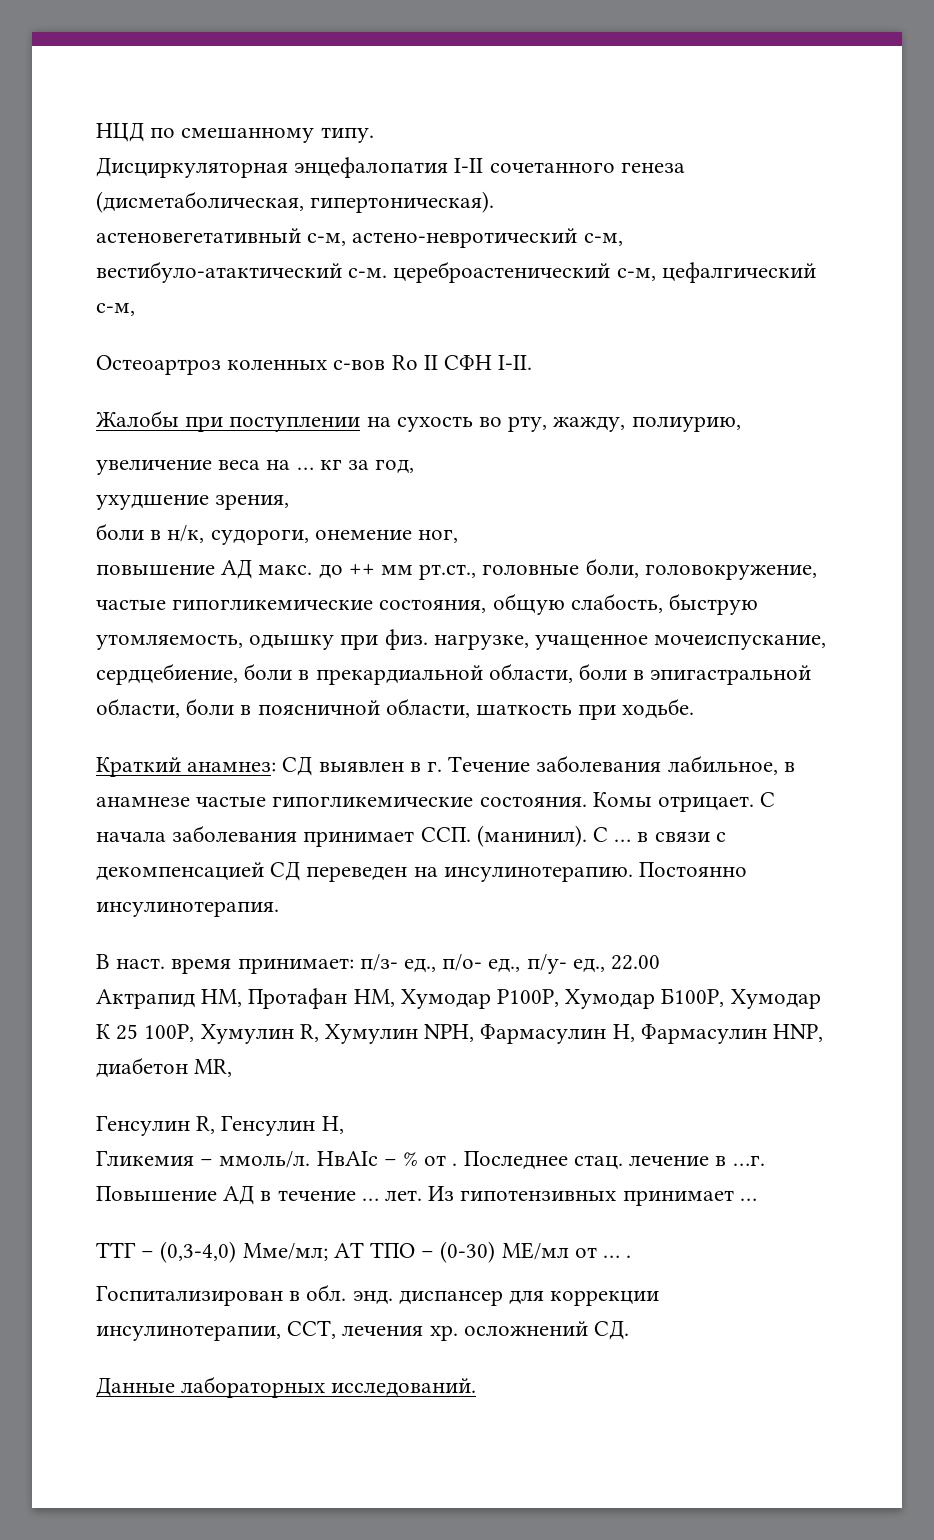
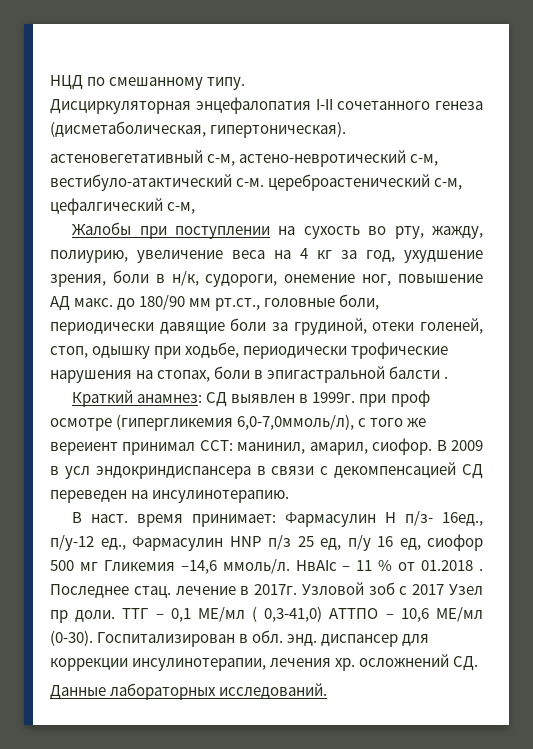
[96,355,533,375] // Остеоартроз коленных с-вов Rо II СФН I-II. -> (196, 208) none
(741, 424) // -> (128, 256) none
[296,467,314,470] … -> [300,248,308,259] 4
(415, 466) // -> (395, 256) none
(290, 502) // -> (106, 280) none
(459, 536) // -> (392, 280) none
[348,564,375,575] ++ -> [139,295,186,310] 180/90
[644,564,817,580] [96,593,759,615] [96,629,827,650] [96,663,812,685] [96,698,695,720] головокружение, частые гипогликемические состояния, общую слабость, быструю утомляемость, одышку при физ. нагрузке, учащенное мочеиспускание, сердцебиение, боли в прекардиальной области, боли в эпигастральной области, боли в поясничной области, шаткость при ходьбе. -> [50,318,483,335] [50,342,449,359] [50,366,449,383] периодически давящие боли за грудиной, отеки голеней, стоп, одышку при ходьбе, периодически трофические нарушения на стопах, боли в эпигастральной балсти .
[427,755,795,775] [96,792,776,812] [96,825,632,847] г. Течение заболевания лабильное, в анамнезе частые гипогликемические состояния. Комы отрицает. С начала заболевания принимает ССП. (манинил). С … -> [312,390,430,407] [50,414,427,431] [50,438,484,455] [50,466,251,479] 1999г. при проф осмотре (гипергликемия 6,0-7,0ммоль/л), с того же вереиент принимал ССТ: манинил, амарил, сиофор. В 2009 в усл эндокриндиспансера
[639,862,748,877] [96,901,279,917] Постоянно инсулинотерапия. -> (290, 496) none
[359,954,661,974] [96,988,821,1009] [96,1024,824,1044] [96,1057,233,1078] [96,1115,344,1136] [96,1150,214,1166] п/з- ед., п/о- ед., п/у- ед., 22.00 // Актрапид НМ, Протафан НМ, Хумодар Р100Р, Хумодар Б100Р, Хумодар К 25 100Р, Хумулин R, Хумулин NРН, Фармасулин Н, Фармасулин НNР, диабетон МR, // Генсулин R, Генсулин Н, // Гликемия – -> [285,511,484,527] [50,534,483,551] [50,560,217,574] Фармасулин Н п/з- 16ед., п/у-12 ед., Фармасулин НNP п/з 25 ед, п/у 16 ед, сиофор 500 мг Гликемия –14,6
(397, 1162) none -> [356,560,373,571] 11
(447, 1160) none -> [421,560,474,571] 01.2018
[732,1155,765,1166] [96,1185,757,1206] [96,1241,632,1263] …г. Повышение АД в течение … лет. Из гипотензивных принимает … // ТТГ – (0,3-4,0) Мме/мл; АТ ТПО – (0-30) МЕ/мл от … . // -> [254,582,483,595] [50,606,484,623] [50,630,93,646] 2017г. Узловой зоб с 2017 Узел пр доли. ТТГ – 0,1 МЕ/мл ( 0,3-41,0) АТТПО – 10,6 МЕ/мл (0-30).
[287,1320,337,1339] ССТ, -> (267, 664) none

